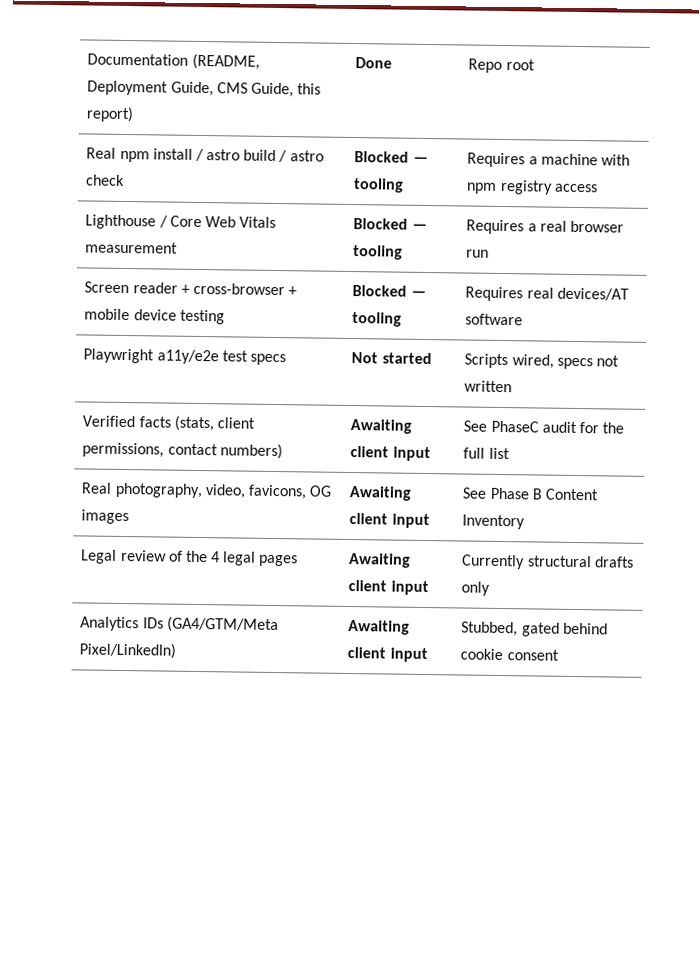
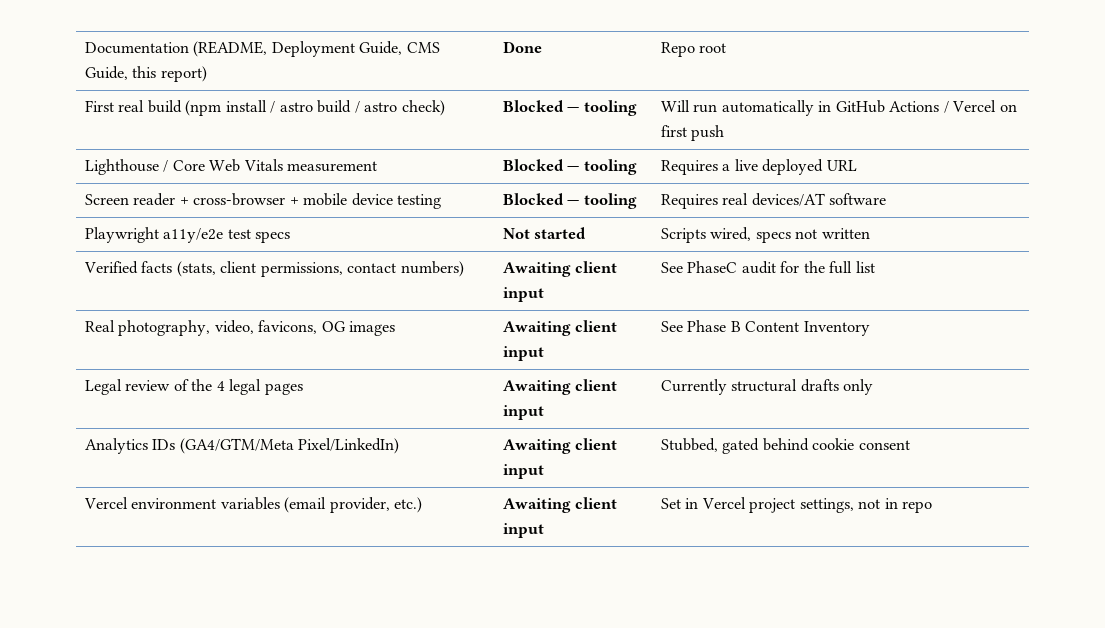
[86,147,150,163] Real npm -> [84,100,222,116] First real build (npm
[86,174,126,186] [354,151,428,163] [353,178,405,193] [467,152,630,168] [466,179,598,195] check | Blocked — tooling | Requires a machine with npm registry access -> [401,100,445,116] [502,100,637,116] [660,100,1017,116] [660,125,725,141] check) | Blocked — tooling | Will run automatically in GitHub Actions / Vercel on first push
[539,220,624,233] [466,249,490,258] real browser run -> [734,159,857,175] live deployed URL
(559, 655) none -> [83,497,423,513] [502,497,618,513] [502,523,544,538] [660,497,933,513] // Vercel environment variables (email provider, etc.) | Awaiting client input | Set in Vercel project settings, not in repo

